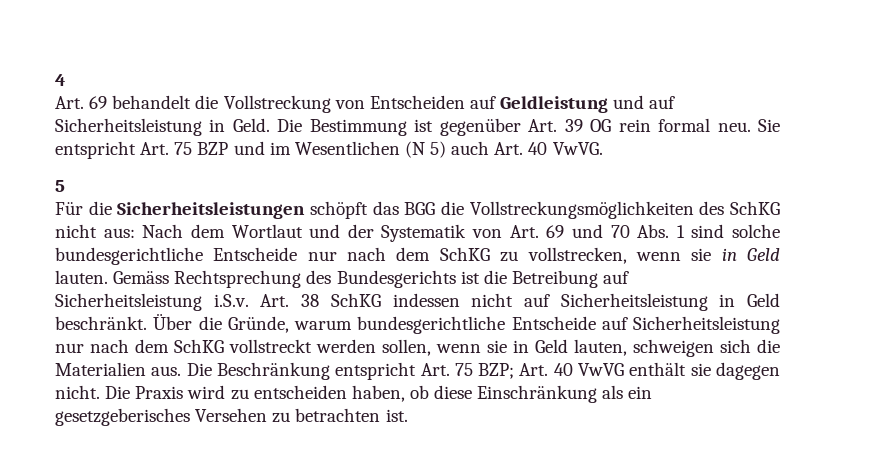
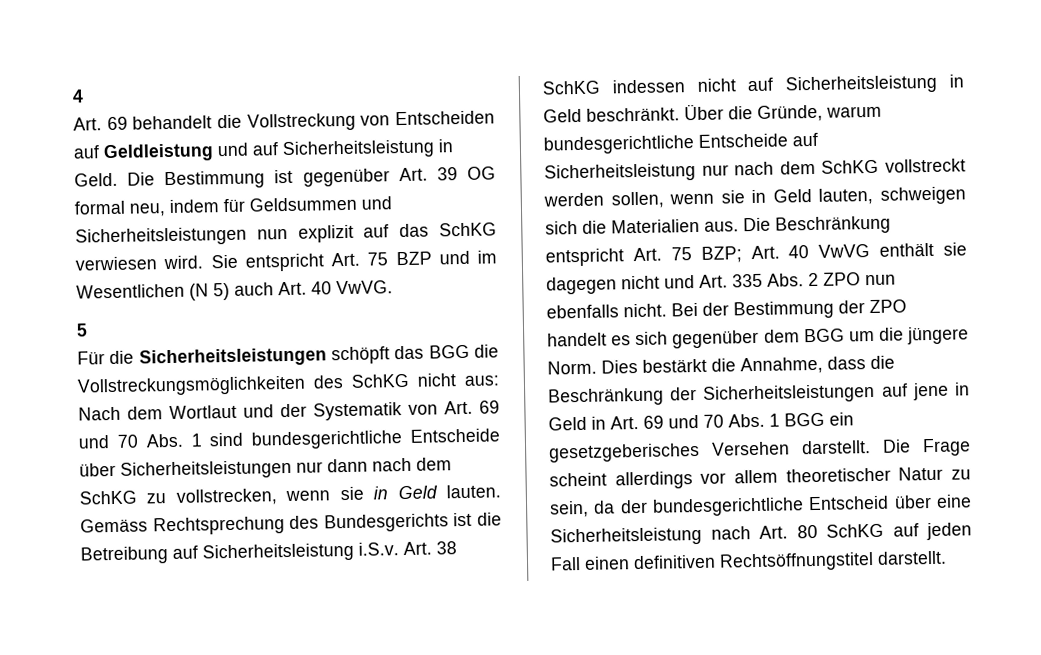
[618,118,751,132] rein formal neu. -> [74,196,392,217] [75,222,498,247] [75,255,204,271] formal neu, indem für Geldsummen und Sicherheitsleistungen nun explizit auf das SchKG verwiesen wird.
[732,224,780,238] [55,247,337,265] solche bundesgerichtliche Entscheide nur -> [251,428,500,450] [79,458,368,480] bundesgerichtliche Entscheide über Sicherheitsleistungen nur dann
[55,385,653,403] [55,408,408,426] nicht. Die Praxis wird zu entscheiden haben, ob diese Einschränkung als ein gesetzgeberisches Versehen zu betrachten ist. -> [621,272,896,290] [546,299,907,320] [547,326,969,349] [547,355,895,375] [548,382,970,407] [548,412,854,431] [549,438,971,463] [549,466,971,490] [549,494,972,518] [550,522,972,547] [550,550,947,572] nicht und Art. 335 Abs. 2 ZPO nun ebenfalls nicht. Bei der Bestimmung der ZPO handelt es sich gegenüber dem BGG um die jüngere Norm. Dies bestärkt die Annahme, dass die Beschränkung der Sicherheitsleistungen auf jene in Geld in Art. 69 und 70 Abs. 1 BGG ein gesetzgeberisches Versehen darstellt. Die Frage scheint allerdings vor allem theoretischer Natur zu sein, da der bundesgerichtliche Entscheid über eine Sicherheitsleistung nach Art. 80 SchKG auf jeden Fall einen definitiven Rechtsöffnungstitel darstellt.

